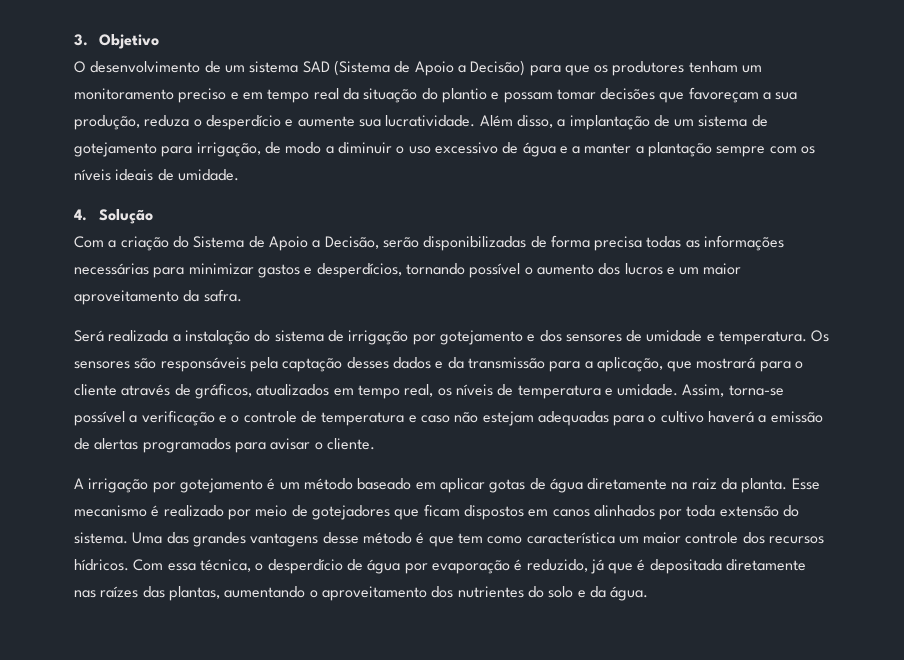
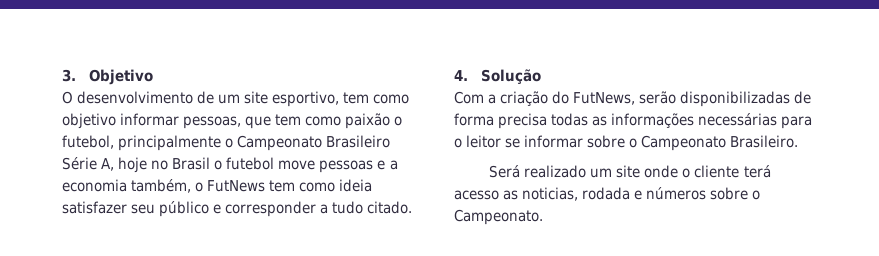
[249,60,763,76] [74,87,798,103] [74,115,768,130] [74,142,816,157] [74,169,239,181] sistema SAD (Sistema de Apoio a Decisão) para que os produtores tenham um monitoramento preciso e em tempo real da situação do plantio e possam tomar decisões que favoreçam a sua produção, reduza o desperdício e aumente sua lucratividade. Além disso, a implantação de um sistema de gotejamento para irrigação, de modo a diminuir o uso excessivo de água e a manter a plantação sempre com os níveis ideais de umidade. -> [244,91,410,107] [62,113,403,129] [62,135,391,151] [62,157,398,173] [62,179,373,193] [62,201,413,217] site esportivo, tem como objetivo informar pessoas, que tem como paixão o futebol, principalmente o Campeonato Brasileiro Série A, hoje no Brasil o futebol move pessoas e a economia também, o FutNews tem como ideia satisfazer seu público e corresponder a tudo citado.
[193,236,379,251] Sistema de Apoio a Decisão, -> [573,92,636,105] FutNews,
[188,263,742,278] [74,289,242,305] [74,330,830,345] [74,357,804,372] [74,383,784,399] [74,410,823,426] [74,438,375,453] [74,478,820,493] [74,504,800,520] [74,532,825,547] [74,559,807,574] [74,586,649,601] minimizar gastos e desperdícios, tornando possível o aumento dos lucros e um maior aproveitamento da safra. // Será realizada a instalação do sistema de irrigação por gotejamento e dos sensores de umidade e temperatura. Os sensores são responsáveis pela captação desses dados e da transmissão para a aplicação, que mostrará para o cliente através de gráficos, atualizados em tempo real, os níveis de temperatura e umidade. Assim, torna-se possível a verificação e o controle de temperatura e caso não estejam adequadas para o cultivo haverá a emissão de alertas programados para avisar o cliente. // A irrigação por gotejamento é um método baseado em aplicar gotas de água diretamente na raiz da planta. Esse mecanismo é realizado por meio de gotejadores que ficam dispostos em canos alinhados por toda extensão do sistema. Uma das grandes vantagens desse método é que tem como característica um maior controle dos recursos hídricos. Com essa técnica, o desperdício de água por evaporação é reduzido, já que é depositada diretamente nas raízes das plantas, aumentando o aproveitamento dos nutrientes do solo e da água. -> [454,135,799,151] [489,165,771,178] [454,187,761,201] [454,209,543,225] o leitor se informar sobre o Campeonato Brasileiro. // Será realizado um site onde o cliente terá acesso as noticias, rodada e números sobre o Campeonato.

